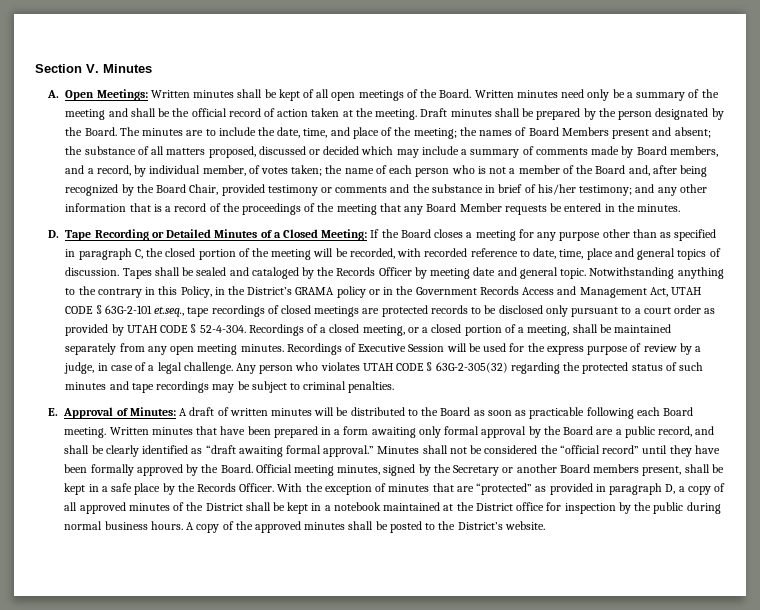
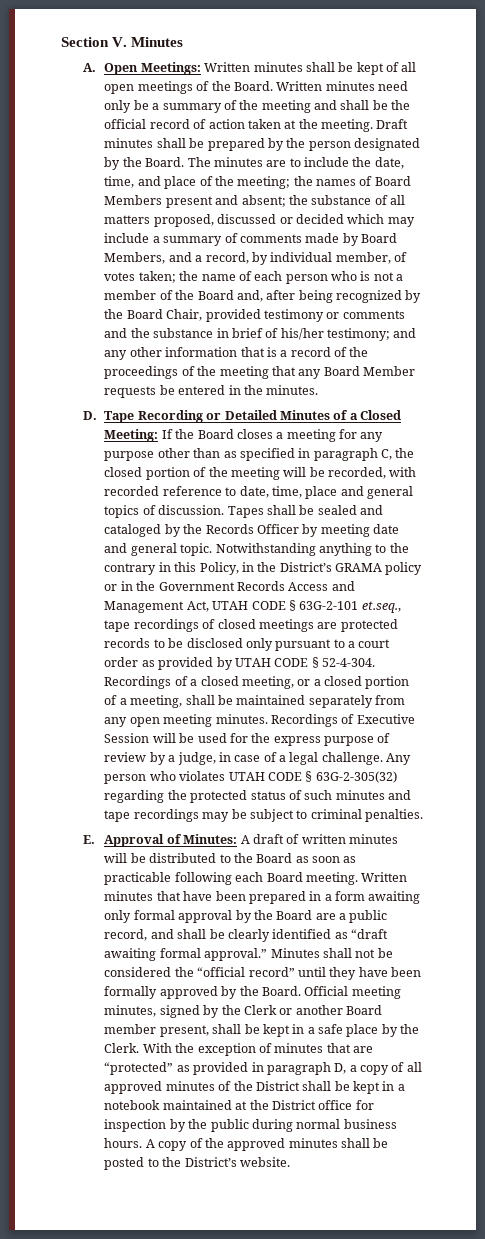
[669,146,718,157] members, -> [104,252,166,264] Members,
[453,465,500,476] Secretary -> [243,1005,277,1015] Clerk
[593,464,640,473] members -> [104,1024,157,1034] member
[196,483,275,492] Records Officer. -> [104,1043,140,1053] Clerk.

